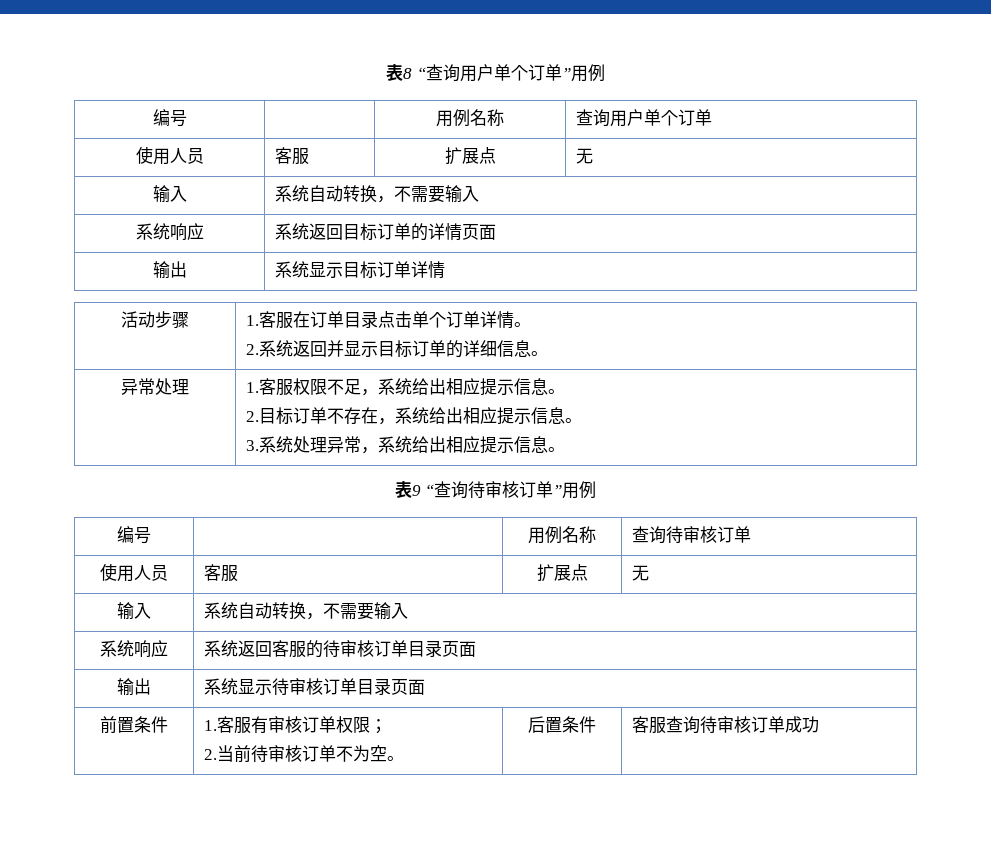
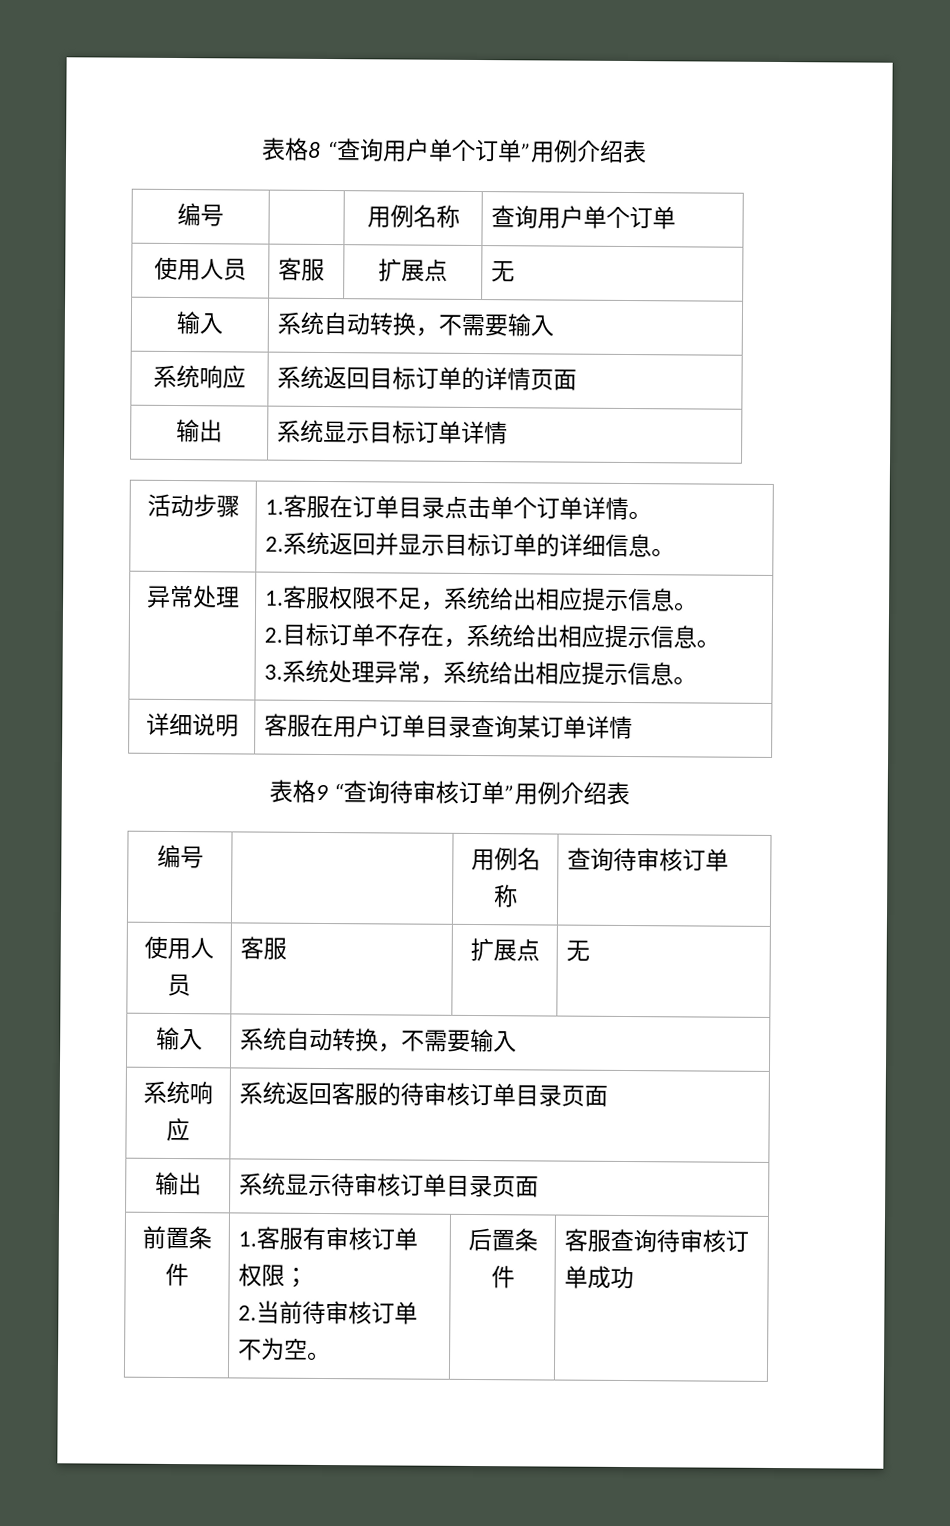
[386,64,404,81] 表 -> [261,137,310,161] 表格
(605, 73) none -> [575,139,647,164] 介绍表
[394,481,412,498] // 表 -> [145,712,239,737] [264,713,634,740] [268,779,316,803] // 详细说明 | 客服在用户订单目录查询某订单详情 // 表格
(597, 490) none -> [560,781,631,806] 介绍表

